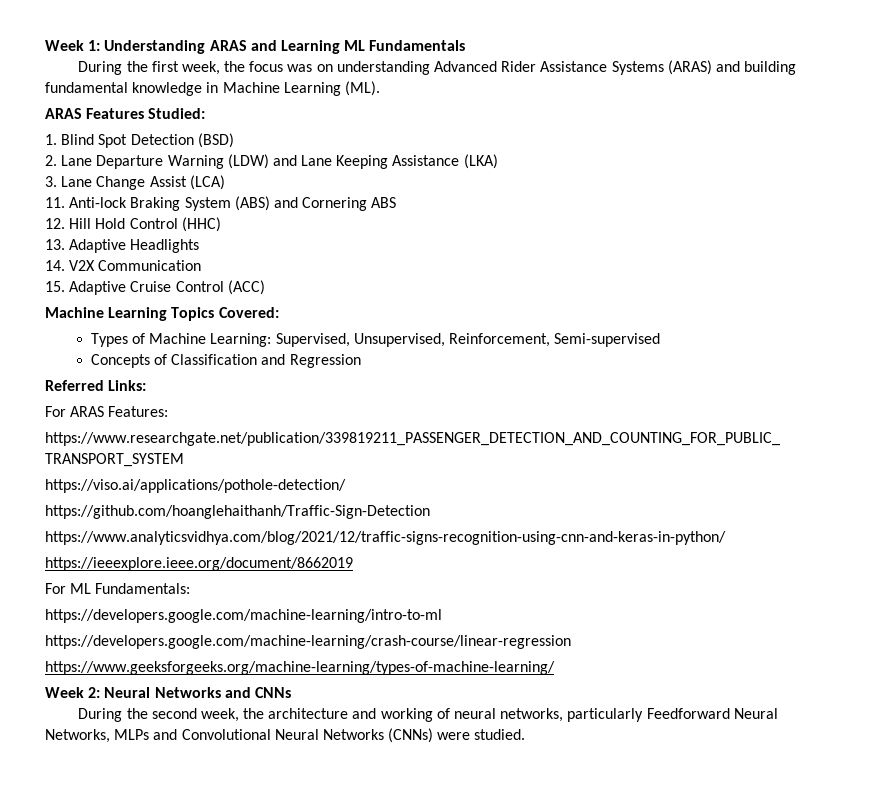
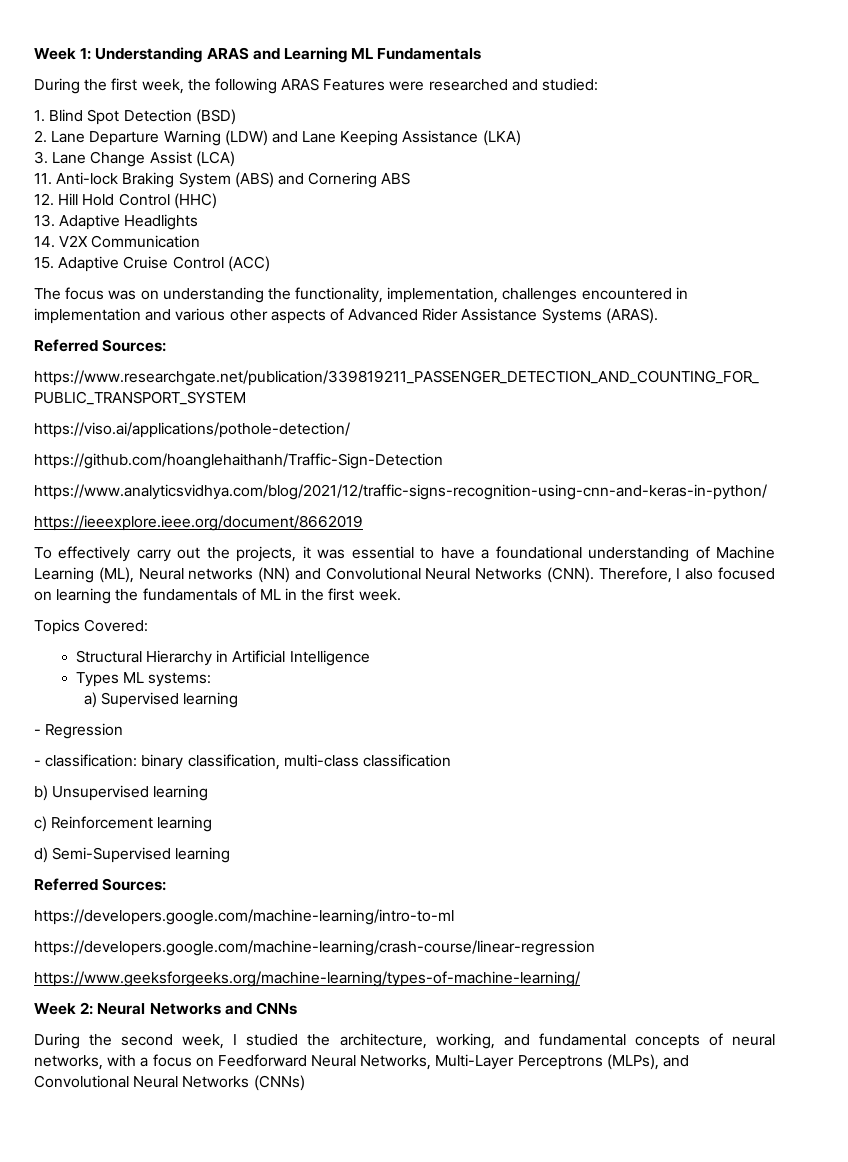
[249,60,797,75] [45,81,380,96] [45,108,206,119] focus was on understanding Advanced Rider Assistance Systems (ARAS) and building fundamental knowledge in Machine Learning (ML). // ARAS Features Studied: -> [214,78,599,94] following ARAS Features were researched and studied:
[45,307,279,321] [90,333,661,347] [90,354,361,368] [45,380,147,391] [45,406,169,417] Machine Learning Topics Covered: // Types of Machine Learning: Supervised, Unsupervised, Reinforcement, Semi-supervised // Concepts of Classification and Regression // Referred Links: // For ARAS Features: -> [34,287,688,303] [34,308,658,324] [34,339,167,352] The focus was on understanding the functionality, implementation, challenges encountered in implementation and various other aspects of Advanced Rider Assistance Systems (ARAS). // Referred Sources:
[45,583,191,594] For ML Fundamentals: -> [34,546,776,562] [34,567,775,583] [34,588,401,604] [34,619,149,635] [75,650,370,666] [75,672,212,687] [83,692,239,708] [34,723,124,739] [34,754,451,770] [34,785,209,801] [34,816,213,832] [34,847,231,863] [34,878,167,891] To effectively carry out the projects, it was essential to have a foundational understanding of Machine Learning (ML), Neural networks (NN) and Convolutional Neural Networks (CNN). Therefore, I also focused on learning the fundamentals of ML in the first week. // Topics Covered: // Structural Hierarchy in Artificial Intelligence // Types ML systems: // a) Supervised learning // - Regression // - classification: binary classification, multi-class classification // b) Unsupervised learning // c) Reinforcement learning // d) Semi-Supervised learning // Referred Sources:
[243,708,778,722] [45,729,150,743] the architecture and working of neural networks, particularly Feedforward Neural Networks, MLPs -> [233,1033,776,1049] [34,1054,659,1070] I studied the architecture, working, and fundamental concepts of neural networks, with a focus on Feedforward Neural Networks, Multi-Layer Perceptrons (MLPs),
[437,729,526,740] were studied. -> (305, 1083) none

